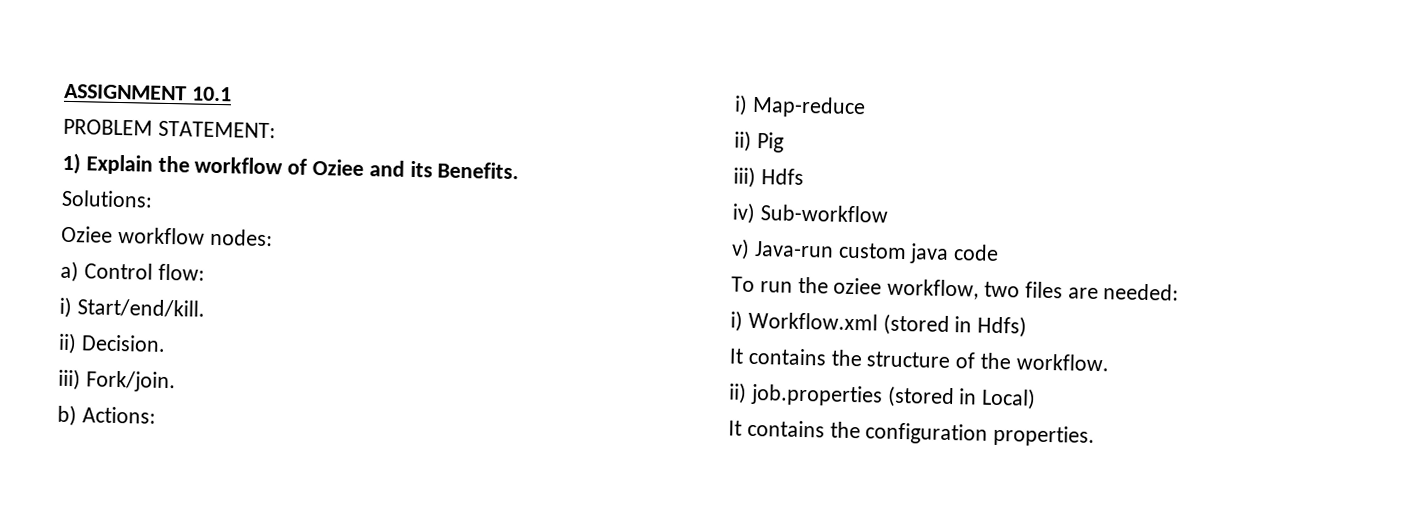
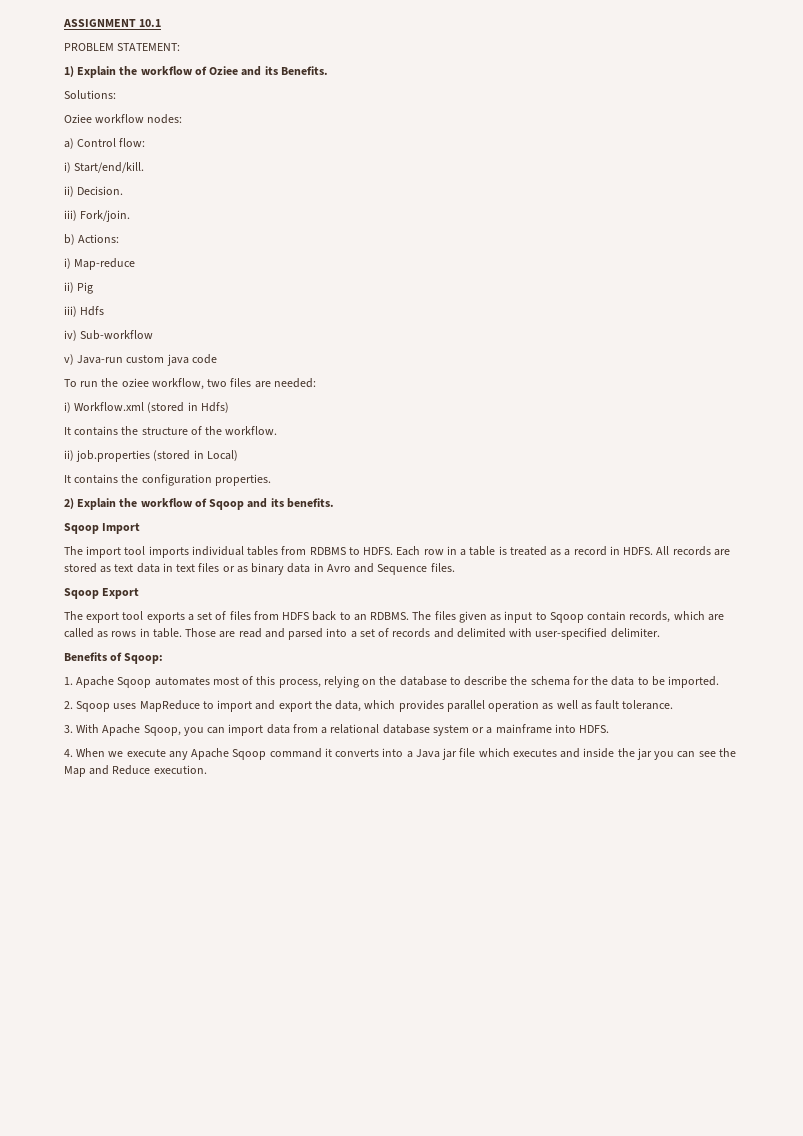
(1096, 435) none -> [64,498,334,510] [64,523,141,534] [64,546,730,558] [64,563,455,575] [64,588,140,599] [64,611,724,623] [64,628,660,640] [64,652,164,664] [64,676,720,688] [64,700,674,712] [64,724,610,736] [64,748,736,760] [64,765,207,777] // 2) Explain the workflow of Sqoop and its benefits. // Sqoop Import // The import tool imports individual tables from RDBMS to HDFS. Each row in a table is treated as a record in HDFS. All records are stored as text data in text files or as binary data in Avro and Sequence files. // Sqoop Export // The export tool exports a set of files from HDFS back to an RDBMS. The files given as input to Sqoop contain records, which are called as rows in table. Those are read and parsed into a set of records and delimited with user-specified delimiter. // Benefits of Sqoop: // 1. Apache Sqoop automates most of this process, relying on the database to describe the schema for the data to be imported. // 2. Sqoop uses MapReduce to import and export the data, which provides parallel operation as well as fault tolerance. // 3. With Apache Sqoop, you can import data from a relational database system or a mainframe into HDFS. // 4. When we execute any Apache Sqoop command it converts into a Java jar file which executes and inside the jar you can see the Map and Reduce execution.

